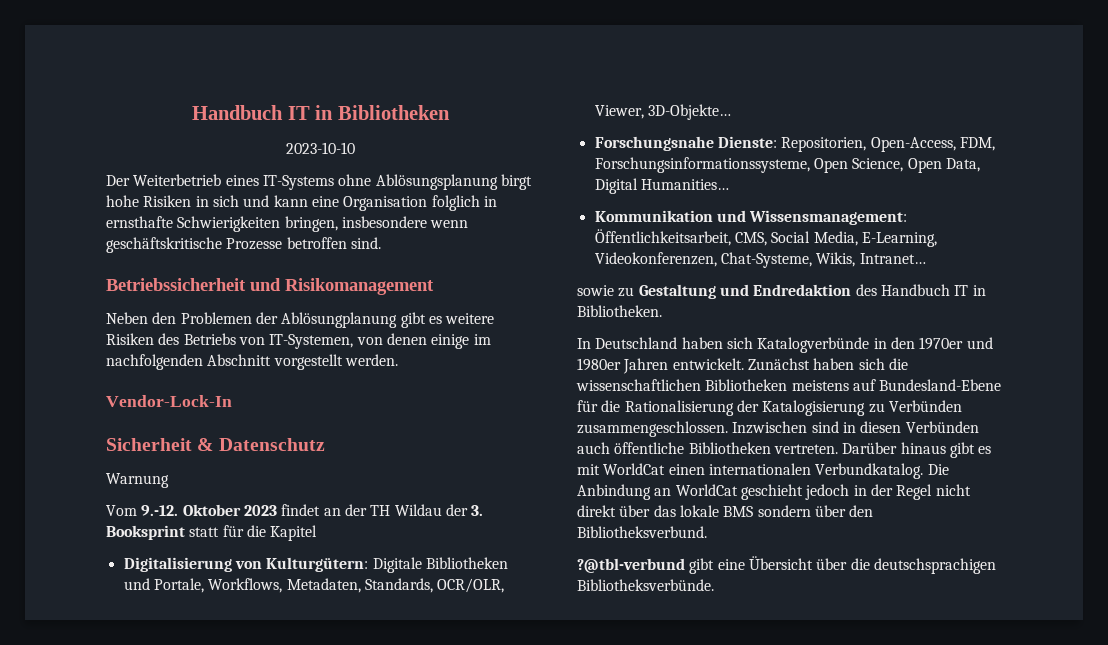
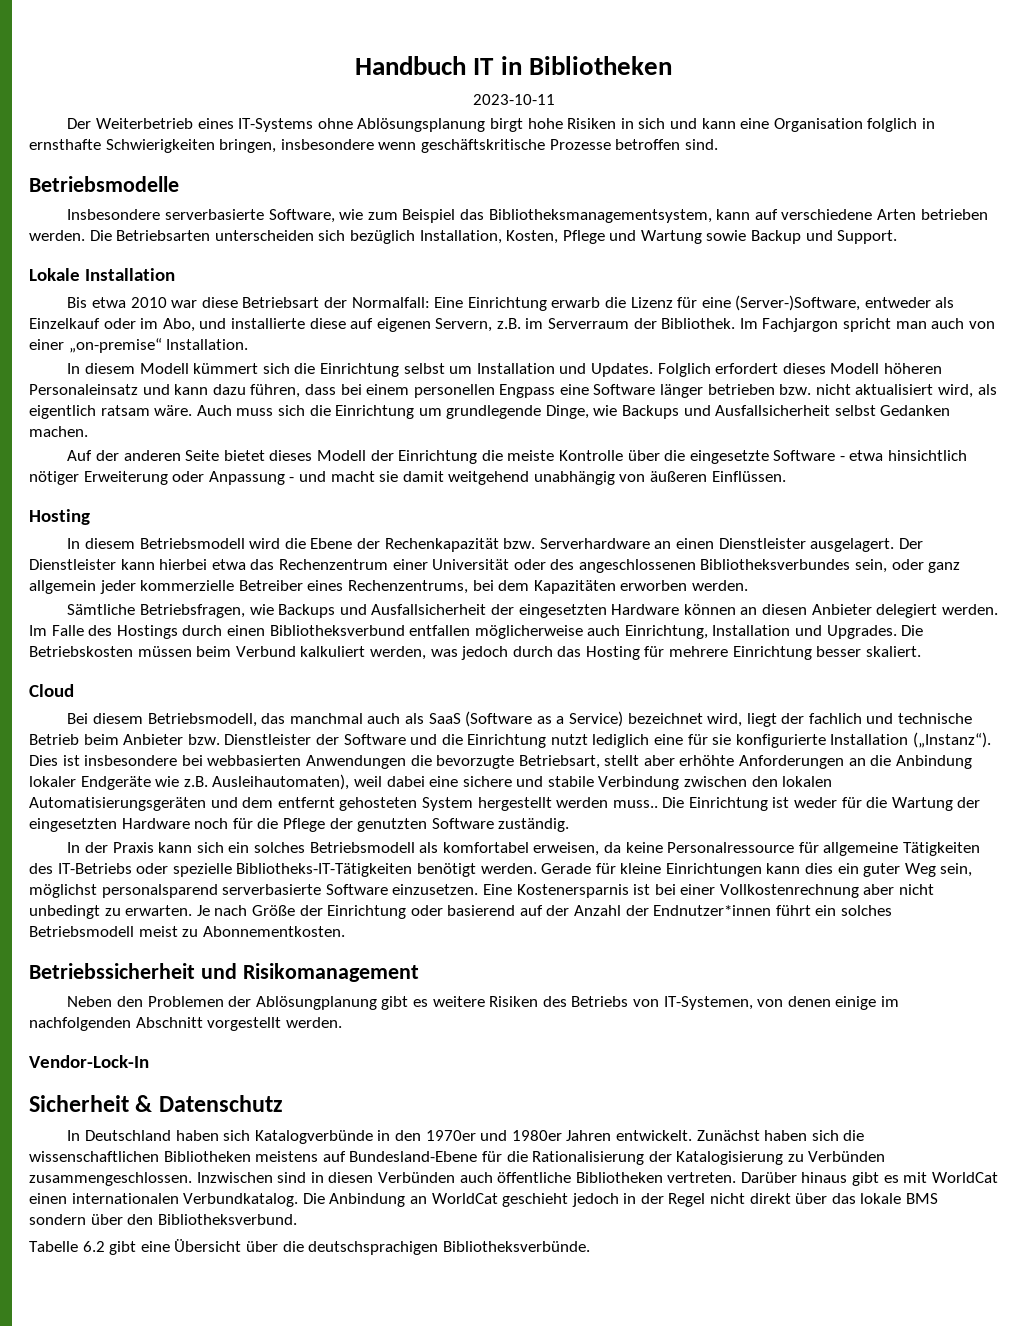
[286,142,355,154] 2023-10-10 -> [472,94,555,105] 2023-10-11
(381, 243) none -> [29,176,179,192] [67,209,988,223] [29,230,898,244] [29,268,176,281] [67,295,955,311] [29,318,995,332] [29,338,249,353] [67,363,942,377] [29,384,997,398] [29,405,951,419] [29,426,88,437] [67,450,968,464] [29,471,786,485] [29,509,90,525] [67,538,923,552] [29,559,961,573] [29,580,748,594] [67,604,998,618] [29,625,924,639] [29,646,921,660] [29,684,74,697] [67,711,973,727] [29,732,992,748] [29,755,972,769] [29,774,833,790] [29,797,981,811] [29,818,570,832] [67,842,980,856] [29,863,973,877] [29,884,935,898] [29,905,893,919] [29,926,345,937] // Betriebsmodelle // Insbesondere serverbasierte Software, wie zum Beispiel das Bibliotheksmanagementsystem, kann auf verschiedene Arten betrieben werden. Die Betriebsarten unterscheiden sich bezüglich Installation, Kosten, Pflege und Wartung sowie Backup und Support. // Lokale Installation // Bis etwa 2010 war diese Betriebsart der Normalfall: Eine Einrichtung erwarb die Lizenz für eine (Server-)Software, entweder als Einzelkauf oder im Abo, und installierte diese auf eigenen Servern, z.B. im Serverraum der Bibliothek. Im Fachjargon spricht man auch von einer „on-premise“ Installation. // In diesem Modell kümmert sich die Einrichtung selbst um Installation und Updates. Folglich erfordert dieses Modell höheren Personaleinsatz und kann dazu führen, dass bei einem personellen Engpass eine Software länger betrieben bzw. nicht aktualisiert wird, als eigentlich ratsam wäre. Auch muss sich die Einrichtung um grundlegende Dinge, wie Backups und Ausfallsicherheit selbst Gedanken machen. // Auf der anderen Seite bietet dieses Modell der Einrichtung die meiste Kontrolle über die eingesetzte Software - etwa hinsichtlich nötiger Erweiterung oder Anpassung - und macht sie damit weitgehend unabhängig von äußeren Einflüssen. // Hosting // In diesem Betriebsmodell wird die Ebene der Rechenkapazität bzw. Serverhardware an einen Dienstleister ausgelagert. Der Dienstleister kann hierbei etwa das Rechenzentrum einer Universität oder des angeschlossenen Bibliotheksverbundes sein, oder ganz allgemein jeder kommerzielle Betreiber eines Rechenzentrums, bei dem Kapazitäten erworben werden. // Sämtliche Betriebsfragen, wie Backups und Ausfallsicherheit der eingesetzten Hardware können an diesen Anbieter delegiert werden. Im Falle des Hostings durch einen Bibliotheksverbund entfallen möglicherweise auch Einrichtung, Installation und Upgrades. Die Betriebskosten müssen beim Verbund kalkuliert werden, was jedoch durch das Hosting für mehrere Einrichtung besser skaliert. // Cloud // Bei diesem Betriebsmodell, das manchmal auch als SaaS (Software as a Service) bezeichnet wird, liegt der fachlich und technische Betrieb beim Anbieter bzw. Dienstleister der Software und die Einrichtung nutzt lediglich eine für sie konfigurierte Installation („Instanz“). Dies ist insbesondere bei webbasierten Anwendungen die bevorzugte Betriebsart, stellt aber erhöhte Anforderungen an die Anbindung lokaler Endgeräte wie z.B. Ausleihautomaten), weil dabei eine sichere und stabile Verbindung zwischen den lokalen Automatisierungsgeräten und dem entfernt gehosteten System hergestellt werden muss.. Die Einrichtung ist weder für die Wartung der eingesetzten Hardware noch für die Pflege der genutzten Software zuständig. // In der Praxis kann sich ein solches Betriebsmodell als komfortabel erweisen, da keine Personalressource für allgemeine Tätigkeiten des IT-Betriebs oder spezielle Bibliotheks-IT-Tätigkeiten benötigt werden. Gerade für kleine Einrichtungen kann dies ein guter Weg sein, möglichst personalsparend serverbasierte Software einzusetzen. Eine Kostenersparnis ist bei einer Vollkostenrechnung aber nicht unbedingt zu erwarten. Je nach Größe der Einrichtung oder basierend auf der Anzahl der Endnutzer*innen führt ein solches Betriebsmodell meist zu Abonnementkosten.
[106,473,169,488] [106,504,484,516] [106,525,318,541] [123,557,508,573] [123,578,505,593] [594,104,731,120] [594,136,995,152] [594,157,980,173] [594,178,729,194] [594,210,908,225] [594,229,937,247] [594,252,926,268] [577,284,986,299] [577,305,662,317] // Warnung // Vom 9.-12. Oktober 2023 findet an der TH Wildau der 3. Booksprint statt für die Kapitel // Digitalisierung von Kulturgütern: Digitale Bibliotheken und Portale, Workflows, Metadaten, Standards, OCR/OLR, Viewer, 3D-Objekte… // Forschungsnahe Dienste: Repositorien, Open-Access, FDM, Forschungsinformationssysteme, Open Science, Open Data, Digital Humanities… // Kommunikation und Wissensmanagement: Öffentlichkeitsarbeit, CMS, Social Media, E-Learning, Videokonferenzen, Chat-Systeme, Wikis, Intranet… // sowie zu Gestaltung und Endredaktion des Handbuch IT in Bibliotheken. -> (283, 1103) none
[577,558,685,573] ?@tbl-verbund -> [29,1241,105,1252] Tabelle 6.2

